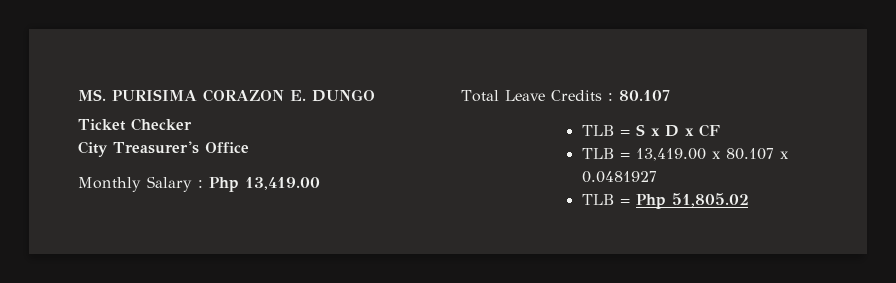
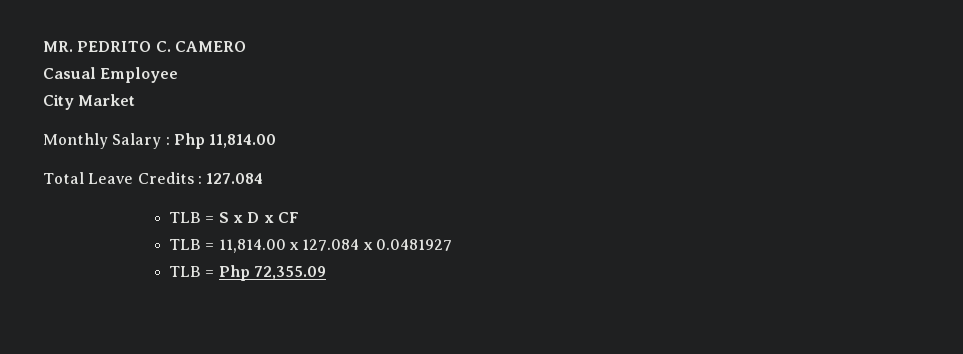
[78,89,375,102] [78,118,192,131] MS. PURISIMA CORAZON E. DUNGO // Ticket Checker -> [43,41,246,52] [43,67,179,83] MR. PEDRITO C. CAMERO // Casual Employee
[113,141,249,154] Treasurer's Office -> [78,94,136,106] Market
[245,177,320,190] 13,419.00 -> [209,134,277,148] 11,814.00
[618,90,670,101] 80.107 -> [206,173,264,184] 127.084
[635,148,774,161] 13,419.00 x 80.107 -> [218,239,360,253] 11,814.00 x 127.084
[671,193,749,207] 51,805.02 -> [253,266,326,280] 72,355.09

